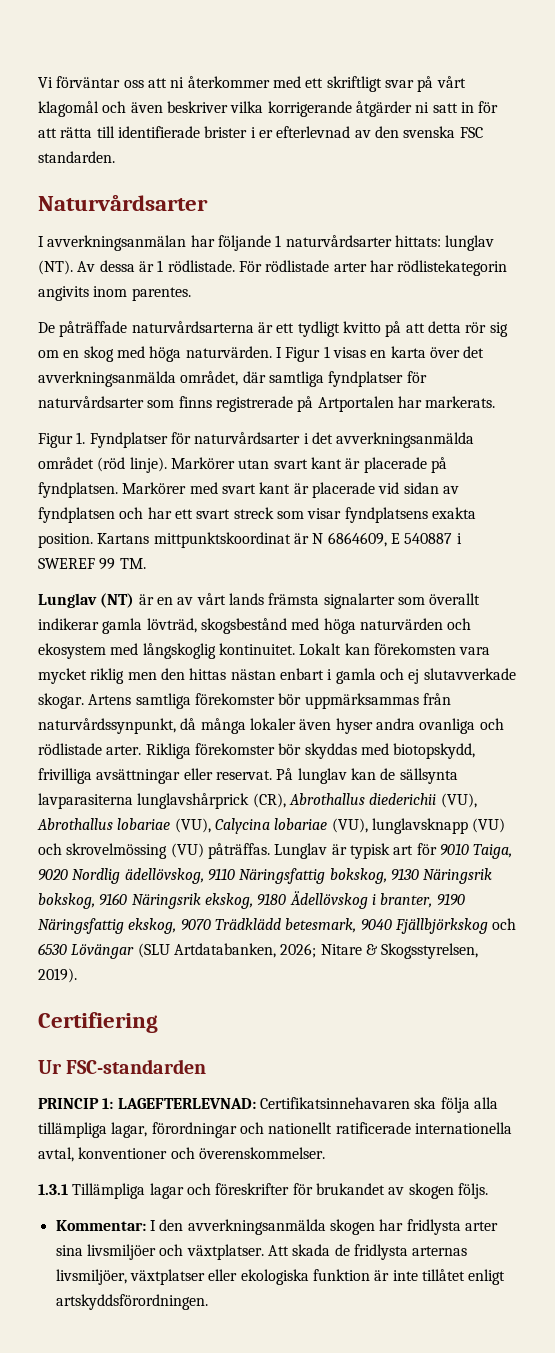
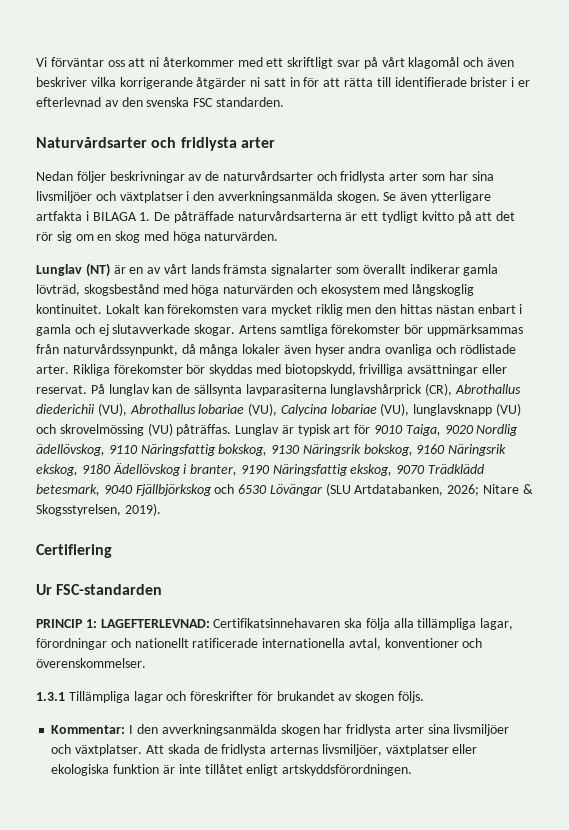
[38,235,495,251] [38,260,508,276] [38,286,191,301] // I avverkningsanmälan har följande 1 naturvårdsarter hittats: lunglav (NT). Av dessa är 1 rödlistade. För rödlistade arter har rödlistekategorin angivits inom parentes. // -> [151,137,275,151] [36,171,494,183] [36,191,492,203] [36,211,151,221] och fridlysta arter // Nedan följer beskrivningar av de naturvårdsarter och fridlysta arter som har sina livsmiljöer och växtplatser i den avverkningsanmälda skogen. Se även ytterligare artfakta i BILAGA 1.
[427,321,461,333] detta -> [496,211,516,221] det
[275,346,485,362] [38,371,427,387] [38,396,496,412] [38,432,475,448] [38,457,447,473] [38,482,459,498] [38,507,476,523] [38,532,462,548] [38,558,146,570] I Figur 1 visas en karta över det avverkningsanmälda området, där samtliga fyndplatser för naturvårdsarter som finns registrerade på Artportalen har markerats. // Figur 1. Fyndplatser för naturvårdsarter i det avverkningsanmälda området (röd linje). Markörer utan svart kant är placerade på fyndplatsen. Markörer med svart kant är placerade vid sidan av fyndplatsen och har ett svart streck som visar fyndplatsens exakta position. Kartans mittpunktskoordinat är N 6864609, E 540887 i SWEREF 99 TM. -> (279, 236) none

